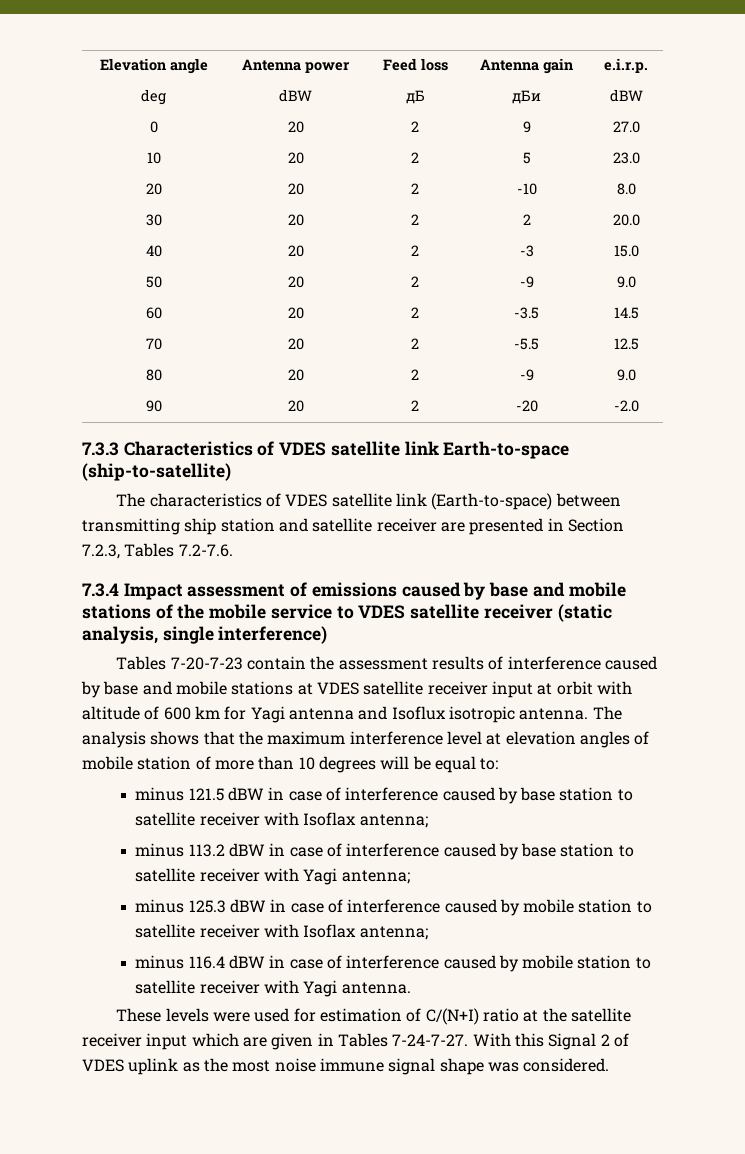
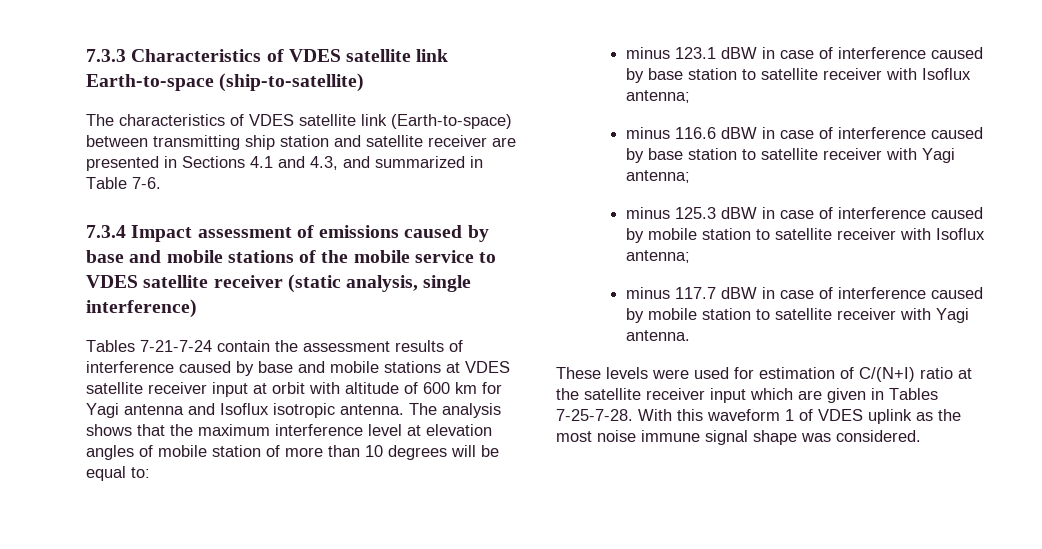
[99,58,208,74] [242,59,350,73] [382,58,448,71] [480,58,573,74] [604,58,648,73] [141,89,166,105] [279,89,312,102] [405,90,425,104] [512,90,541,104] [609,89,643,102] [149,121,158,133] [287,121,304,133] [411,121,419,132] [522,121,531,133] [612,121,640,133] [146,152,161,164] [287,152,304,164] [411,152,419,163] [522,152,531,164] [612,152,640,164] [145,183,162,195] [287,183,304,195] [411,183,419,194] [516,183,537,195] [616,183,636,195] [145,214,162,226] [287,214,304,226] [411,214,419,225] [522,214,531,225] [612,214,640,226] [145,245,162,257] [287,245,304,257] [411,245,419,256] [519,245,534,257] [613,245,639,257] [145,276,162,288] [287,276,304,288] [411,276,419,287] [519,276,534,288] [616,276,636,288] [145,307,162,319] [287,307,304,319] [411,307,419,318] [514,307,539,319] [613,307,639,319] [145,338,162,350] [287,338,304,350] [411,338,419,349] [514,338,539,350] [613,338,639,350] [145,369,162,381] [287,369,304,381] [411,369,419,380] [519,369,534,381] [616,369,636,381] [145,400,162,412] [287,400,304,412] [411,400,419,411] [515,400,538,412] [613,400,639,412] Elevation angle | Antenna power | Feed loss | Antenna gain | e.i.r.p. // deg | dBW | дБ | дБи | dBW // 0 | 20 | 2 | 9 | 27.0 // 10 | 20 | 2 | 5 | 23.0 // 20 | 20 | 2 | -10 | 8.0 // 30 | 20 | 2 | 2 | 20.0 // 40 | 20 | 2 | -3 | 15.0 // 50 | 20 | 2 | -9 | 9.0 // 60 | 20 | 2 | -3.5 | 14.5 // 70 | 20 | 2 | -5.5 | 12.5 // 80 | 20 | 2 | -9 | 9.0 // 90 | 20 | 2 | -20 | -2.0 // -> (86, 55) none
[567,518,624,532] [82,543,233,559] Section 7.2.3, Tables 7.2-7.6. -> [182,156,483,170] [86,177,161,189] Sections 4.1 and 4.3, and summarized in Table 7-6.
[170,657,243,670] 7-20-7-23 -> [140,340,212,352] 7-21-7-24
[188,788,224,801] 121.5 -> [674,47,716,59] 123.1
[303,812,428,828] [135,843,225,857] Isoflax antenna; // minus 113.2 -> [921,68,971,80] [625,90,690,103] [625,127,716,139] Isoflux antenna; // minus 116.6
[303,924,428,940] [135,955,225,969] Isoflax antenna; // minus 116.4 -> [935,228,985,240] [625,250,690,263] [625,287,716,299] Isoflux antenna; // minus 117.7
[392,1034,469,1046] 7-24-7-27. -> [556,409,633,421] 7-25-7-28.
[548,1033,610,1050] Signal 2 -> [707,409,794,421] waveform 1

